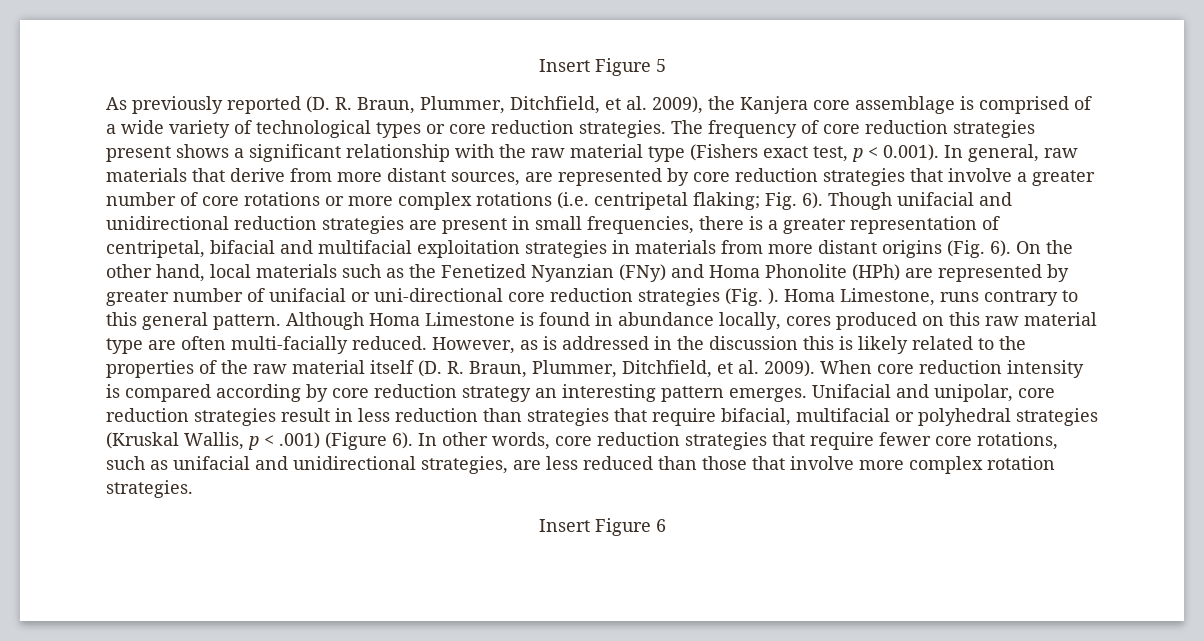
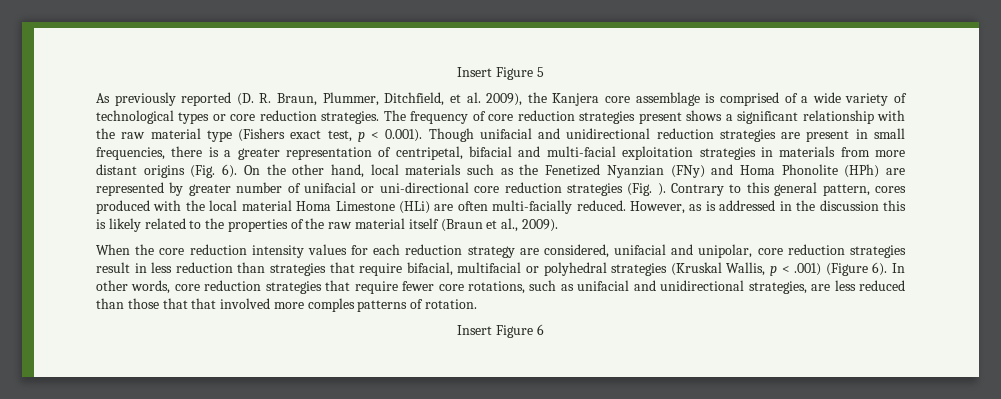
[944,144,1078,162] [106,168,1095,186] [106,192,823,210] In general, raw materials that derive from more distant sources, are represented by core reduction strategies that involve a greater number of core rotations or more complex rotations (i.e. centripetal flaking; Fig. 6). -> (423, 135) none
[318,240,412,254] multifacial -> [546,146,616,157] multi-facial
[784,288,1078,306] [106,312,1097,330] [106,338,143,354] Homa Limestone, runs contrary to this general pattern. Although Homa Limestone is found in abundance locally, cores produced on this raw material type -> [671,182,907,196] [96,200,430,214] Contrary to this general pattern, cores produced with the local material Homa Limestone (HLi)
[418,360,759,378] (D. R. Braun, Plummer, Ditchfield, et al. -> [440,218,519,232] (Braun et al.,
[820,360,872,374] When -> [96,244,155,255] // When the
[106,384,891,402] is compared according by core reduction strategy an interesting pattern emerges. Unifacial -> [307,244,667,258] values for each reduction strategy are considered, unifacial
[790,456,1055,474] [106,480,193,498] involve more complex rotation strategies. -> [191,298,478,312] that involved more comples patterns of rotation.

